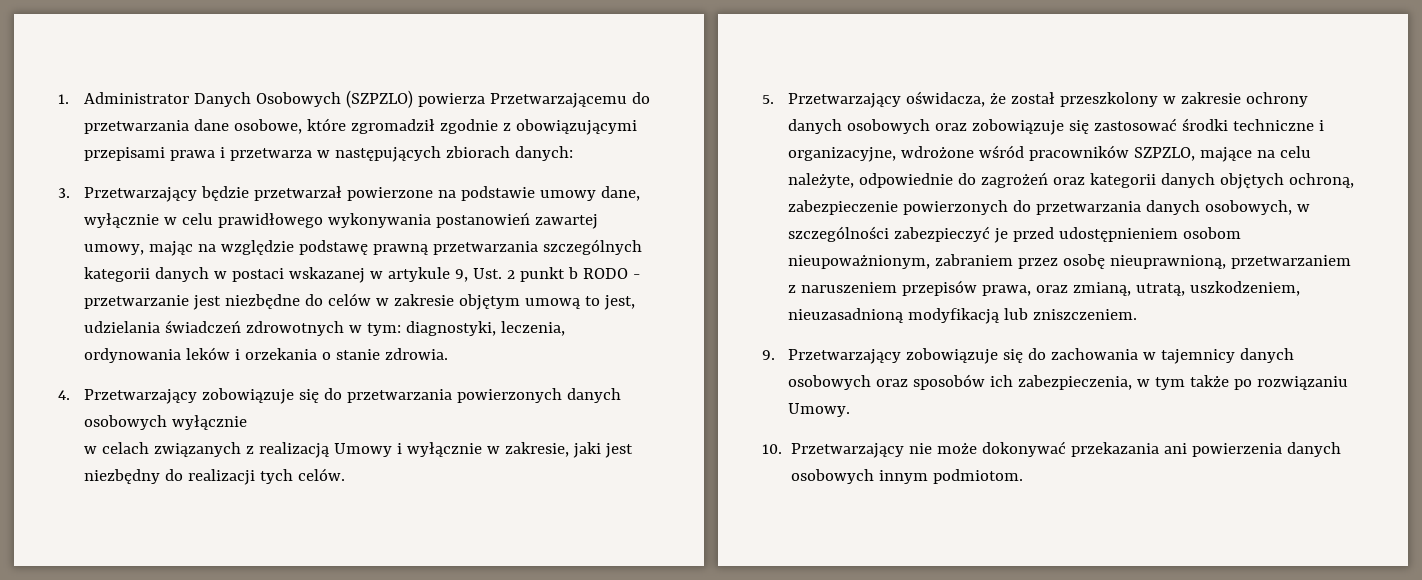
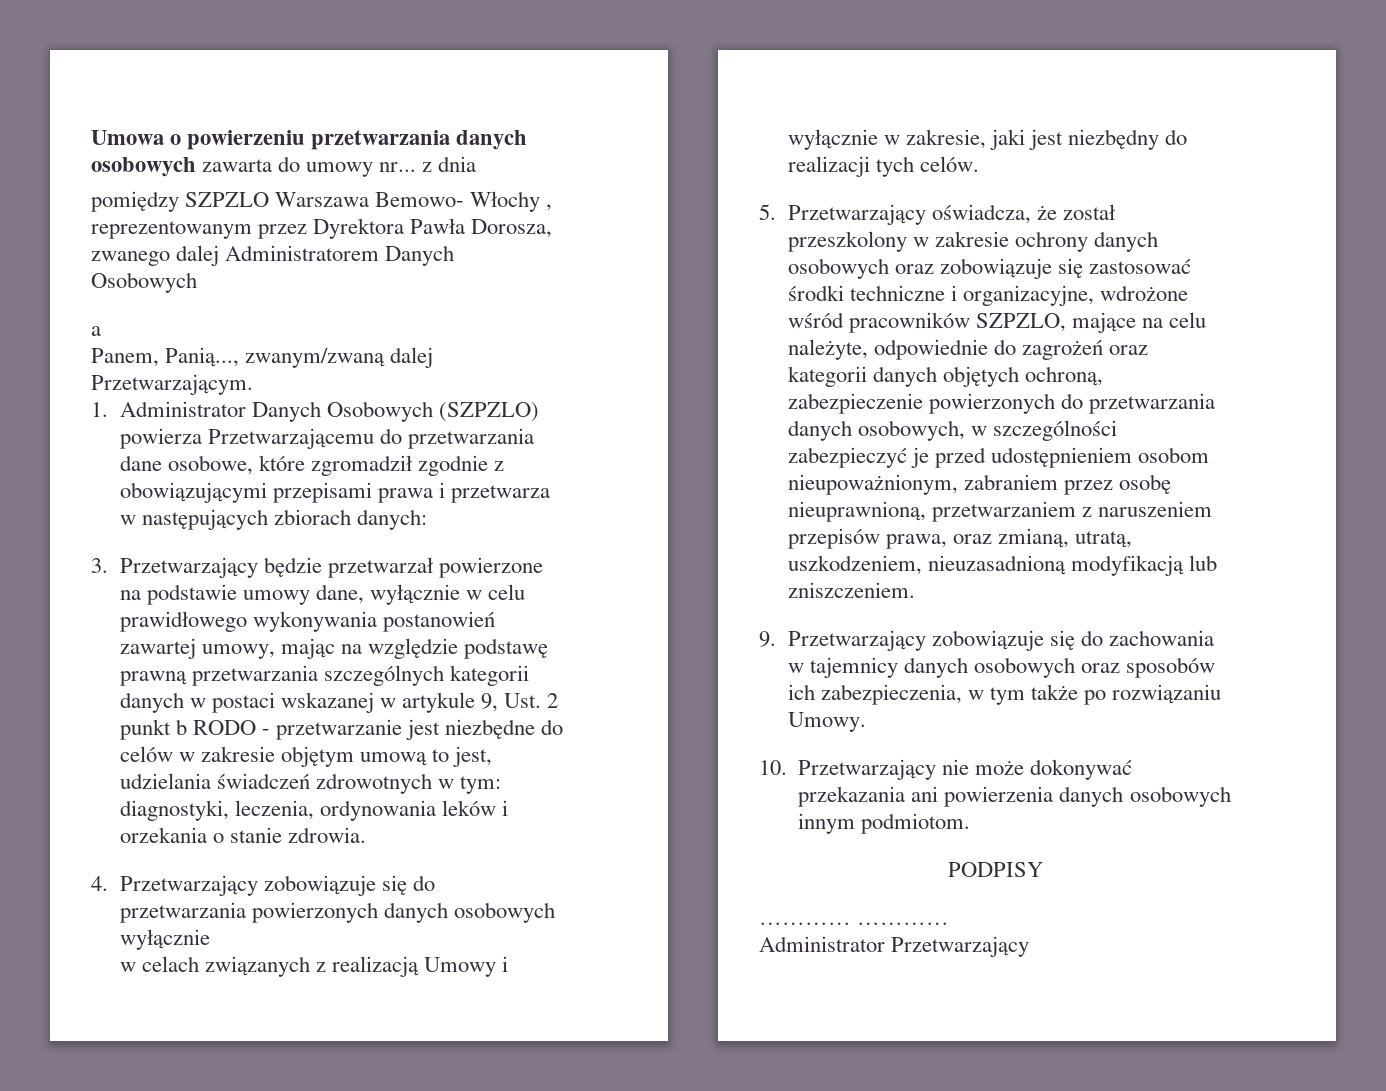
(58, 99) none -> [91,130,528,150] [91,156,477,177] [91,191,553,212] [91,218,553,239] [91,245,455,266] [91,272,197,293] [91,326,101,336] [91,347,434,368] [91,374,253,395] Umowa o powierzeniu przetwarzania danych osobowych zawarta do umowy nr... z dnia // pomiędzy SZPZLO Warszawa Bemowo- Włochy , reprezentowanym przez Dyrektora Pawła Dorosza, zwanego dalej Administratorem Danych Osobowych // a // Panem, Panią..., zwanym/zwaną dalej Przetwarzającym. //
[906,91,986,107] oświdacza, -> [931,204,1031,224] oświadcza,
(1024, 476) none -> [948,862,1043,877] [759,922,950,925] [759,936,1030,957] // PODPISY // ………… ………… // Administrator Przetwarzający

